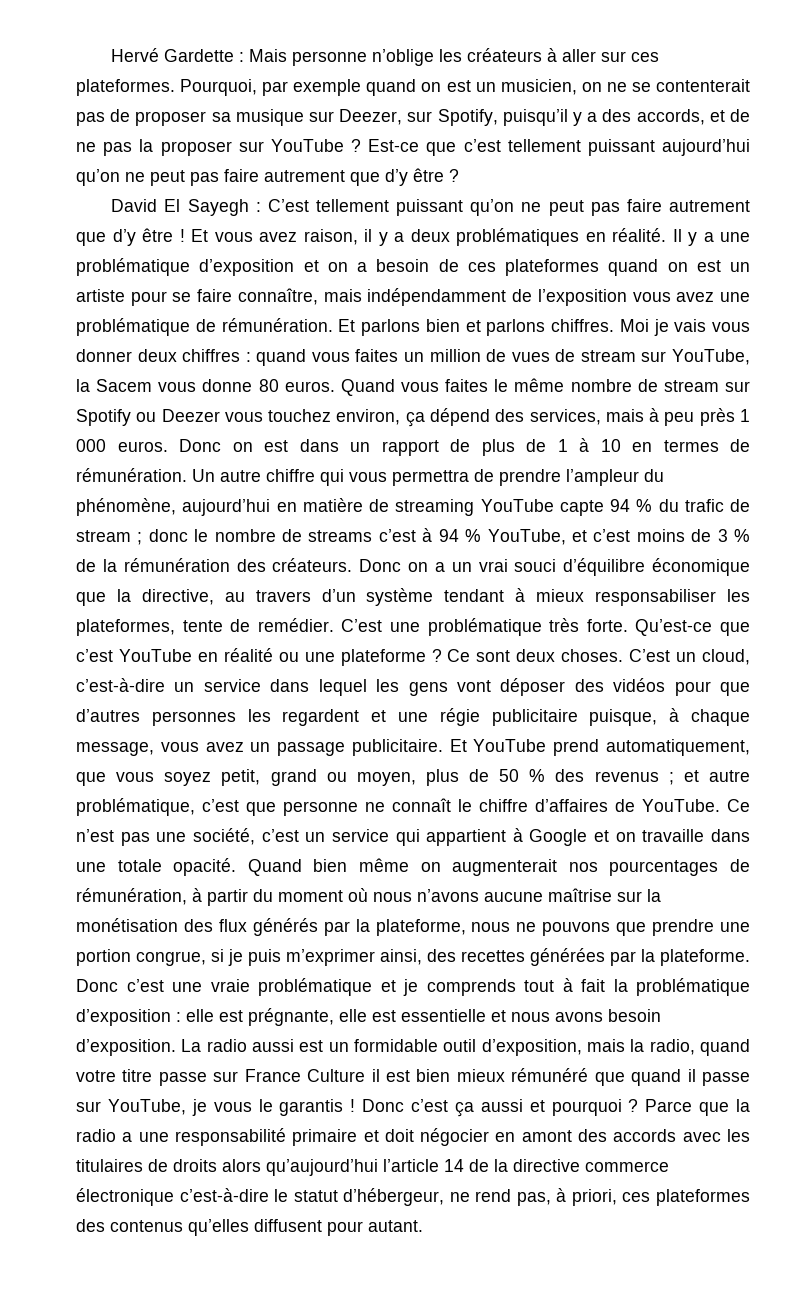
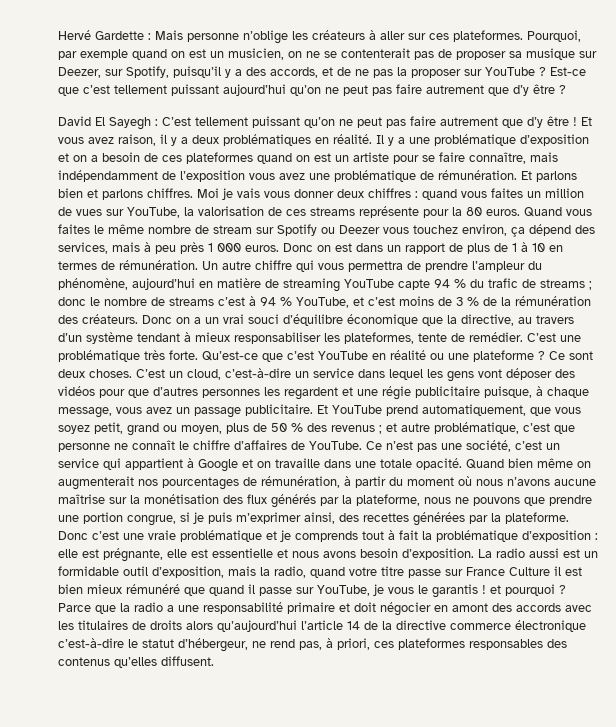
[555,349,636,362] de stream -> (102, 212) none
[96,379,253,392] Sacem vous donne -> [198,206,462,218] valorisation de ces streams représente pour la
[76,530,131,542] stream -> [540,279,585,288] streams
[362,1099,523,1117] Donc c’est ça aussi -> (486, 589) none
(750, 1197) none -> [469,639,543,650] responsables
[254,1219,423,1236] diffusent pour autant. -> [161,656,214,666] diffusent.

